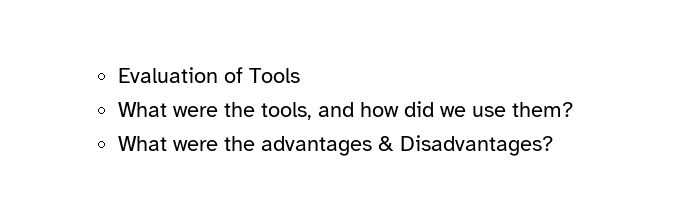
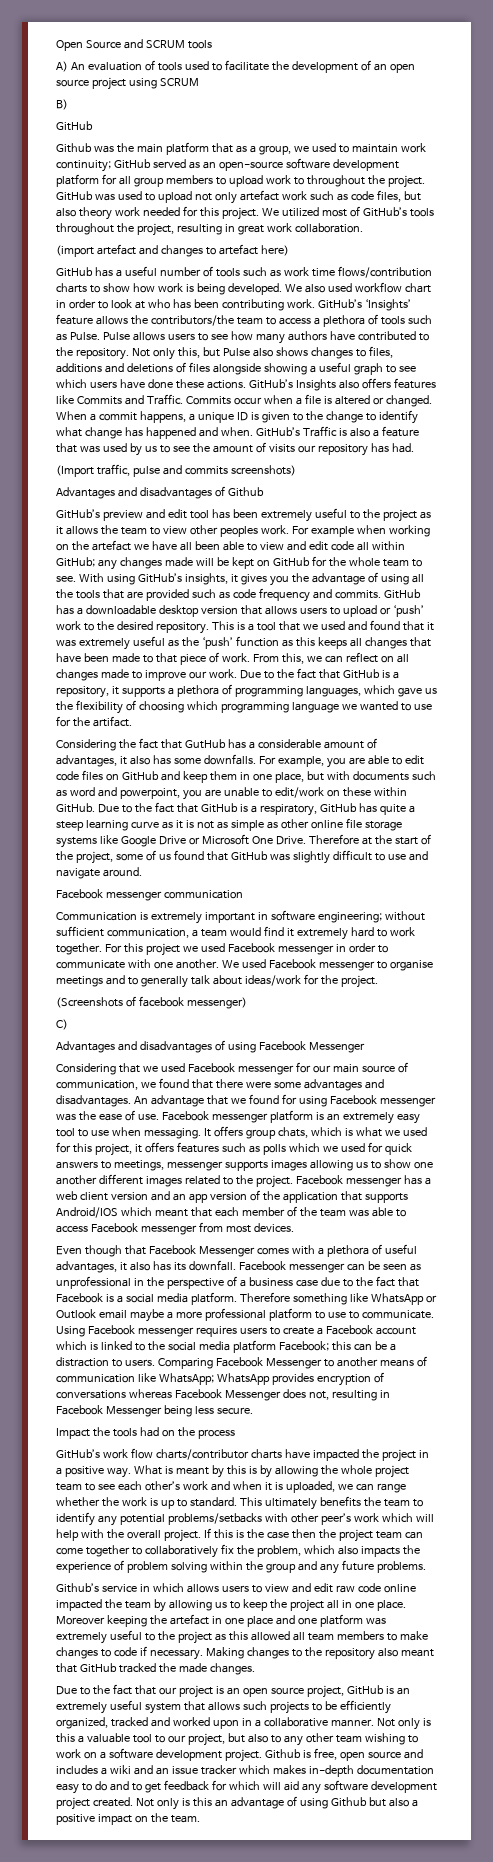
[118,67,301,83] [118,101,574,120] [118,135,554,156] Evaluation of Tools // What were the tools, and how did we use them? // What were the advantages & Disadvantages? -> [56,39,212,51] [56,60,415,73] [56,77,199,90] [56,99,68,110] [56,121,93,131] [56,142,426,155] [56,158,399,172] [56,174,425,188] [56,190,421,204] [56,206,434,220] [56,223,363,236] [56,244,289,257] [56,266,432,278] [56,282,431,295] [56,299,411,311] [56,314,432,327] [56,331,429,344] [56,346,393,360] [56,362,416,375] [56,378,436,391] [56,394,432,407] [56,410,418,424] [56,426,419,439] [56,442,414,456] [56,464,296,477] [56,486,264,499] [56,508,431,522] [56,525,430,537] [56,540,405,551] [56,556,422,570] [56,572,424,586] [56,588,421,602] [56,605,424,617] [56,620,434,634] [56,636,431,650] [56,652,409,665] [56,668,399,681] [56,684,437,698] [56,700,432,714] [56,716,132,727] [56,738,377,751] [56,754,424,768] [56,770,436,783] [56,787,407,800] [56,802,415,816] [56,818,402,831] [56,834,431,848] [56,850,428,864] [56,867,142,879] [56,889,243,901] [56,910,425,924] [56,926,415,940] [56,943,388,956] [56,959,433,971] [56,974,378,988] [56,996,247,1009] [56,1019,68,1030] [56,1040,365,1053] [56,1062,408,1075] [56,1078,384,1091] [56,1094,436,1107] [56,1110,420,1124] [56,1126,427,1139] [56,1142,412,1156] [56,1159,433,1171] [56,1174,431,1188] [56,1190,408,1203] [56,1206,406,1218] [56,1222,294,1235] [56,1244,417,1257] [56,1260,421,1273] [56,1276,419,1289] [56,1292,437,1305] [56,1308,434,1322] [56,1325,416,1337] [56,1340,396,1353] [56,1356,427,1369] [56,1372,384,1386] [56,1389,390,1401] [56,1405,253,1417] [56,1427,235,1439] [56,1448,429,1462] [56,1465,409,1478] [56,1481,406,1493] [56,1496,423,1510] [56,1512,434,1526] [56,1528,423,1542] [56,1544,420,1558] [56,1560,426,1574] [56,1583,416,1593] [56,1599,406,1612] [56,1614,386,1627] [56,1630,428,1644] [56,1646,434,1660] [56,1663,255,1675] [56,1684,410,1698] [56,1700,391,1714] [56,1717,431,1730] [56,1733,418,1746] [56,1748,423,1762] [56,1765,434,1777] [56,1780,437,1794] [56,1796,418,1810] [56,1813,200,1825] Open Source and SCRUM tools // A) An evaluation of tools used to facilitate the development of an open source project using SCRUM // B) // GitHub // Github was the main platform that as a group, we used to maintain work continuity; GitHub served as an open-source software development platform for all group members to upload work to throughout the project. GitHub was used to upload not only artefact work such as code files, but also theory work needed for this project. We utilized most of GitHub’s tools throughout the project, resulting in great work collaboration. // (import artefact and changes to artefact here) // GitHub has a useful number of tools such as work time flows/contribution charts to show how work is being developed. We also used workflow chart in order to look at who has been contributing work. GitHub’s ‘Insights’ feature allows the contributors/the team to access a plethora of tools such as Pulse. Pulse allows users to see how many authors have contributed to the repository. Not only this, but Pulse also shows changes to files, additions and deletions of files alongside showing a useful graph to see which users have done these actions. GitHub’s Insights also offers features like Commits and Traffic. Commits occur when a file is altered or changed. When a commit happens, a unique ID is given to the change to identify what change has happened and when. GitHub’s Traffic is also a feature that was used by us to see the amount of visits our repository has had. // (Import traffic, pulse and commits screenshots) // Advantages and disadvantages of Github // GitHub’s preview and edit tool has been extremely useful to the project as it allows the team to view other peoples work. For example when working on the artefact we have all been able to view and edit code all within GitHub; any changes made will be kept on GitHub for the whole team to see. With using GitHub’s insights, it gives you the advantage of using all the tools that are provided such as code frequency and commits. GitHub has a downloadable desktop version that allows users to upload or ‘push’ work to the desired repository. This is a tool that we used and found that it was extremely useful as the ‘push’ function as this keeps all changes that have been made to that piece of work. From this, we can reflect on all changes made to improve our work. Due to the fact that GitHub is a repository, it supports a plethora of programming languages, which gave us the flexibility of choosing which programming language we wanted to use for the artifact. // Considering the fact that GutHub has a considerable amount of advantages, it also has some downfalls. For example, you are able to edit code files on GitHub and keep them in one place, but with documents such as word and powerpoint, you are unable to edit/work on these within GitHub. Due to the fact that GitHub is a respiratory, GitHub has quite a steep learning curve as it is not as simple as other online file storage systems like Google Drive or Microsoft One Drive. Therefore at the start of the project, some of us found that GitHub was slightly difficult to use and navigate around. // Facebook messenger communication // Communication is extremely important in software engineering; without sufficient communication, a team would find it extremely hard to work together. For this project we used Facebook messenger in order to communicate with one another. We used Facebook messenger to organise meetings and to generally talk about ideas/work for the project. // (Screenshots of facebook messenger) // C) // Advantages and disadvantages of using Facebook Messenger // Considering that we used Facebook messenger for our main source of communication, we found that there were some advantages and disadvantages. An advantage that we found for using Facebook messenger was the ease of use. Facebook messenger platform is an extremely easy tool to use when messaging. It offers group chats, which is what we used for this project, it offers features such as polls which we used for quick answers to meetings, messenger supports images allowing us to show one another different images related to the project. Facebook messenger has a web client version and an app version of the application that supports Android/IOS which meant that each member of the team was able to access Facebook messenger from most devices. // Even though that Facebook Messenger comes with a plethora of useful advantages, it also has its downfall. Facebook messenger can be seen as unprofessional in the perspective of a business case due to the fact that Facebook is a social media platform. Therefore something like WhatsApp or Outlook email maybe a more professional platform to use to communicate. Using Facebook messenger requires users to create a Facebook account which is linked to the social media platform Facebook; this can be a distraction to users. Comparing Facebook Messenger to another means of communication like WhatsApp; WhatsApp provides encryption of conversations whereas Facebook Messenger does not, resulting in Facebook Messenger being less secure. // Impact the tools had on the process // GitHub’s work flow charts/contributor charts have impacted the project in a positive way. What is meant by this is by allowing the whole project team to see each other’s work and when it is uploaded, we can range whether the work is up to standard. This ultimately benefits the team to identify any potential problems/setbacks with other peer’s work which will help with the overall project. If this is the case then the project team can come together to collaboratively fix the problem, which also impacts the experience of problem solving within the group and any future problems. // Github’s service in which allows users to view and edit raw code online impacted the team by allowing us to keep the project all in one place. Moreover keeping the artefact in one place and one platform was extremely useful to the project as this allowed all team members to make changes to code if necessary. Making changes to the repository also meant that GitHub tracked the made changes. // Due to the fact that our project is an open source project, GitHub is an extremely useful system that allows such projects to be efficiently organized, tracked and worked upon in a collaborative manner. Not only is this a valuable tool to our project, but also to any other team wishing to work on a software development project. Github is free, open source and includes a wiki and an issue tracker which makes in-depth documentation easy to do and to get feedback for which will aid any software development project created. Not only is this an advantage of using Github but also a positive impact on the team.

